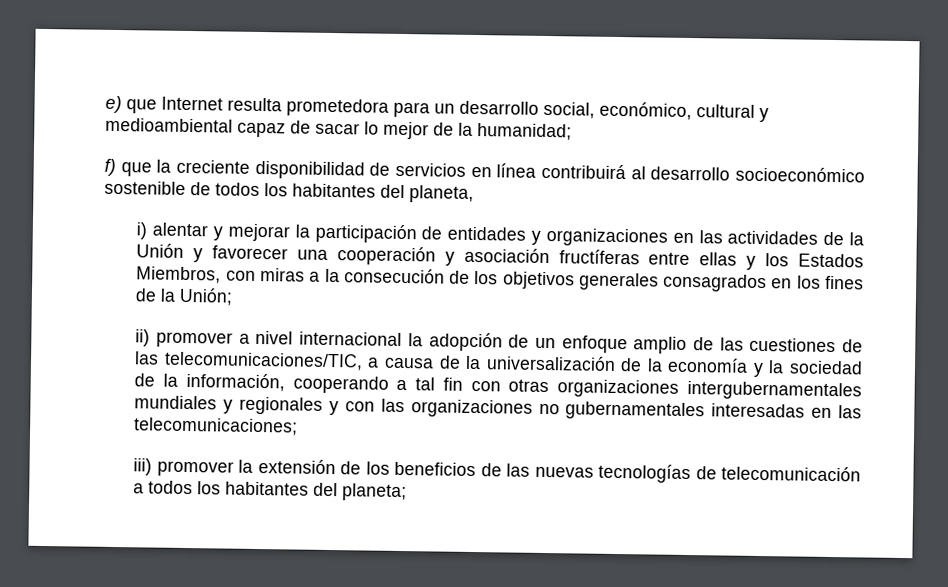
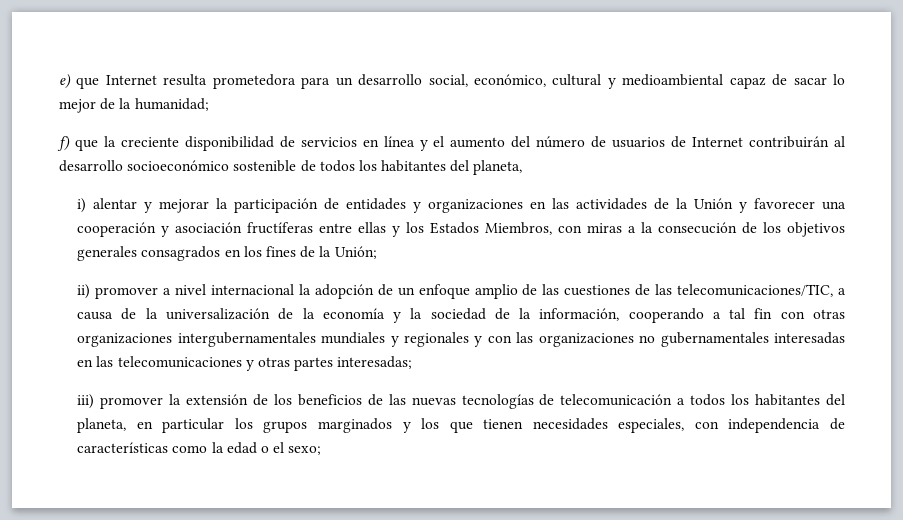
[541,163,626,180] contribuirá -> [419,136,830,151] y el aumento del número de usuarios de Internet contribuirán
[134,417,299,436] telecomunicaciones; -> [117,356,413,371] telecomunicaciones y otras partes interesadas;
[342,483,408,502] planeta; -> [77,418,845,433] [77,442,322,455] planeta, en particular los grupos marginados y los que tienen necesidades especiales, con independencia de características como la edad o el sexo;

